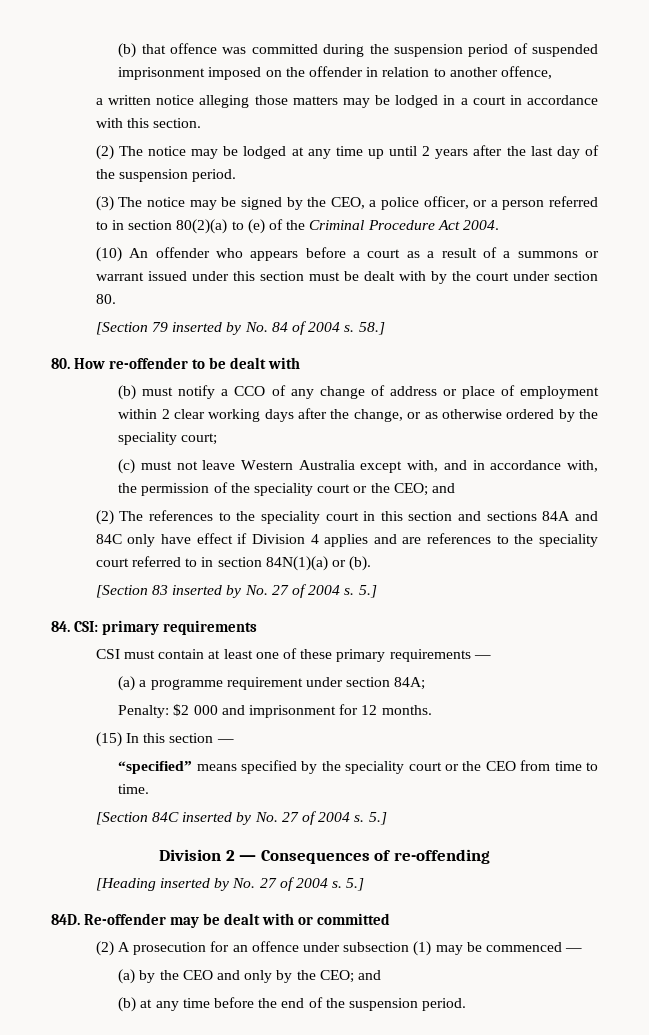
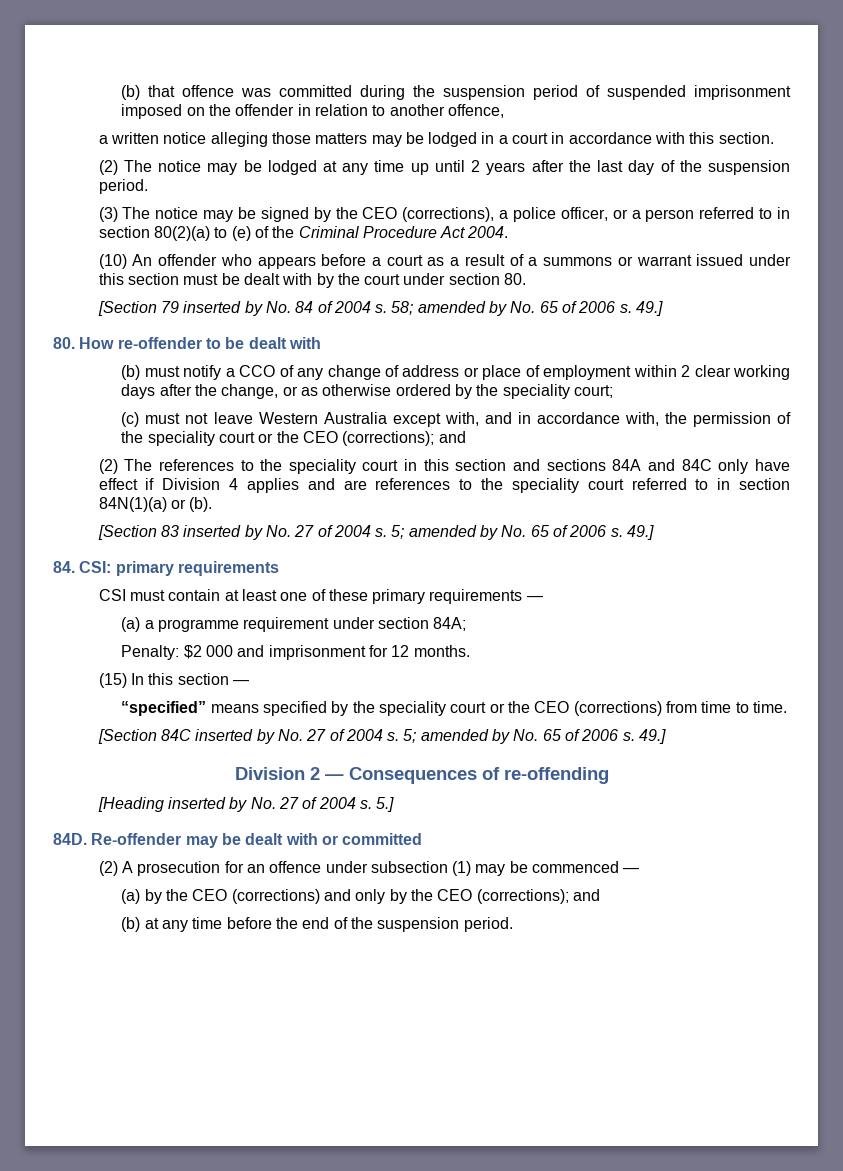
[330,197,365,209] CEO, -> [362,207,495,222] CEO (corrections),
[358,322,385,335] 58.] -> [391,301,664,316] 58; amended by No. 65 of 2006 s. 49.]
[393,483,428,496] CEO; -> [302,431,435,446] CEO (corrections);
[358,585,377,598] 5.] -> [391,525,655,540] 5; amended by No. 65 of 2006 s. 49.]
(516, 766) none -> [573,701,662,716] (corrections)
[368,812,387,825] 5.] -> [403,729,667,744] 5; amended by No. 65 of 2006 s. 49.]
(213, 975) none -> [231,889,320,904] (corrections)
[319,970,354,983] CEO; -> [437,889,569,904] CEO (corrections);

